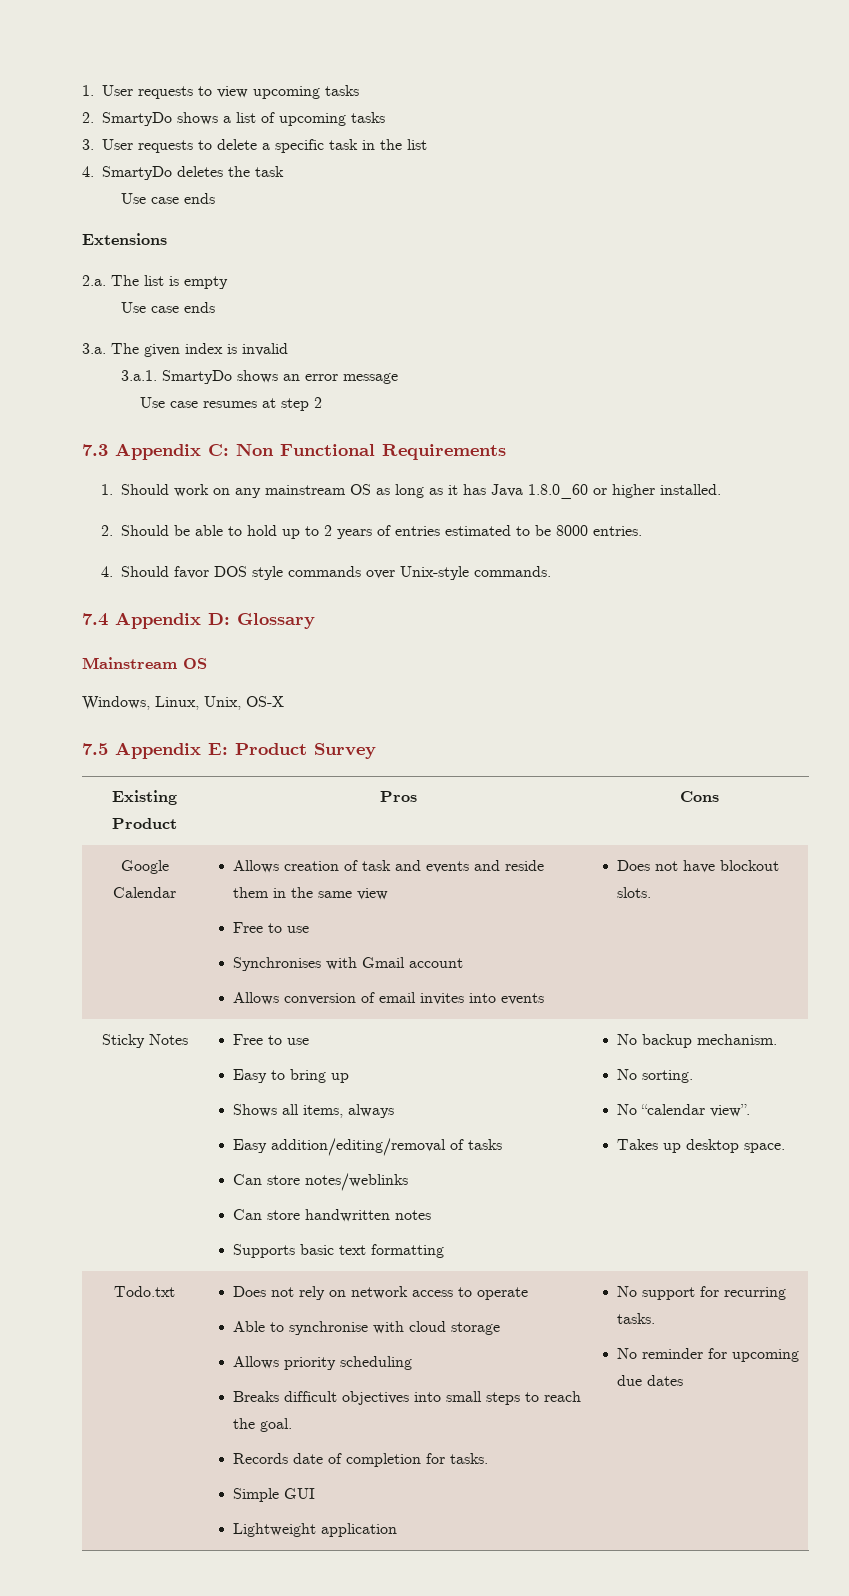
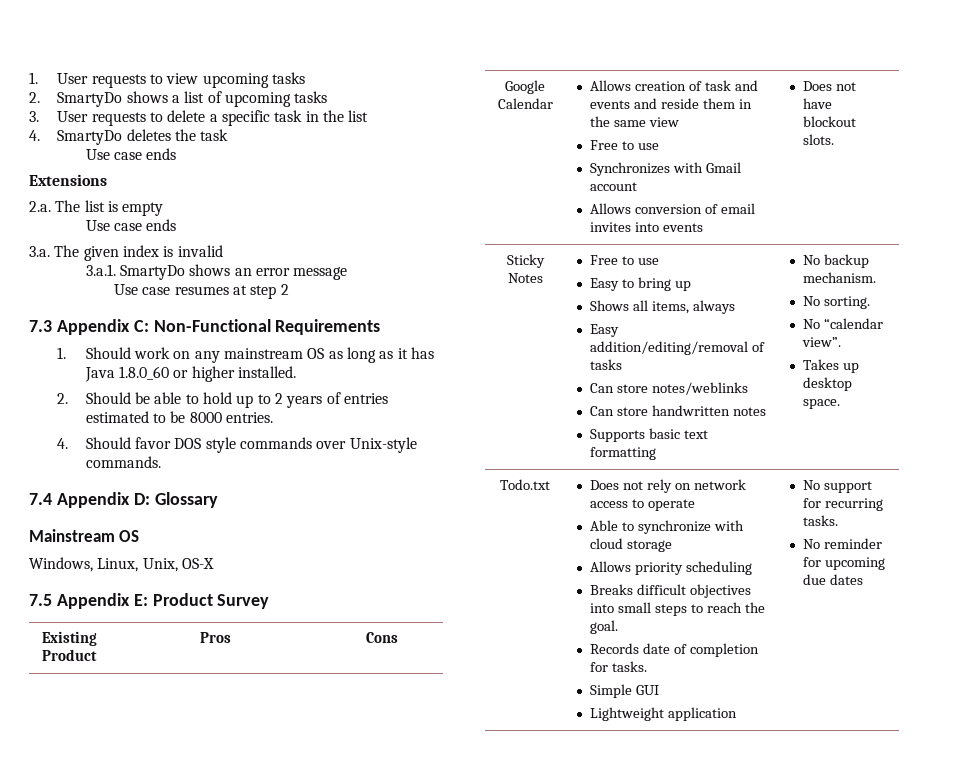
[236,443,375,456] Non Functional -> [153,319,271,332] Non-Functional
[232,957,321,971] Synchronises -> [590,162,671,176] Synchronizes
[288,1321,368,1335] synchronise -> [637,520,711,534] synchronize

